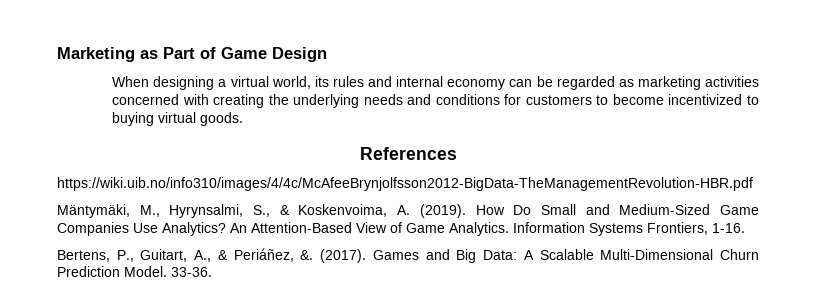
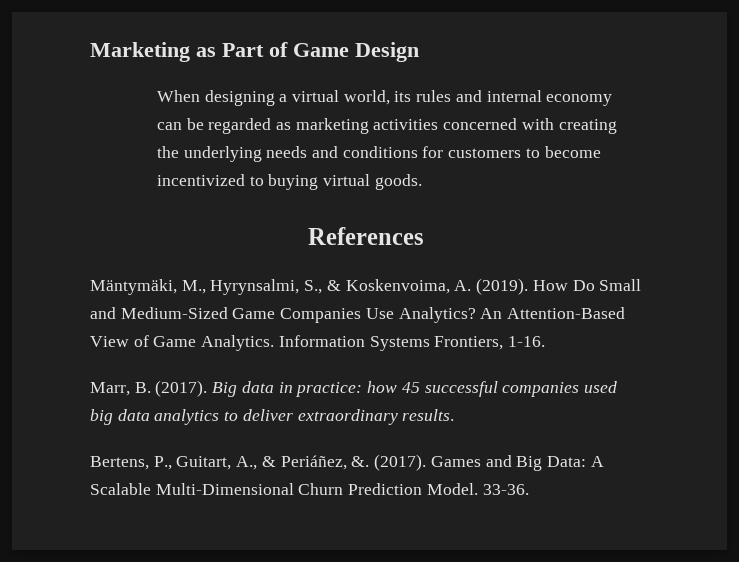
[57,177,753,191] // https://wiki.uib.no/info310/images/4/4c/McAfeeBrynjolfsson2012-BigData-TheManagementRevolution-HBR.pdf -> (424, 236) none
(745, 228) none -> [90,380,617,397] [90,409,455,425] // Marr, B. (2017). Big data in practice: how 45 successful companies used big data analytics to deliver extraordinary results.

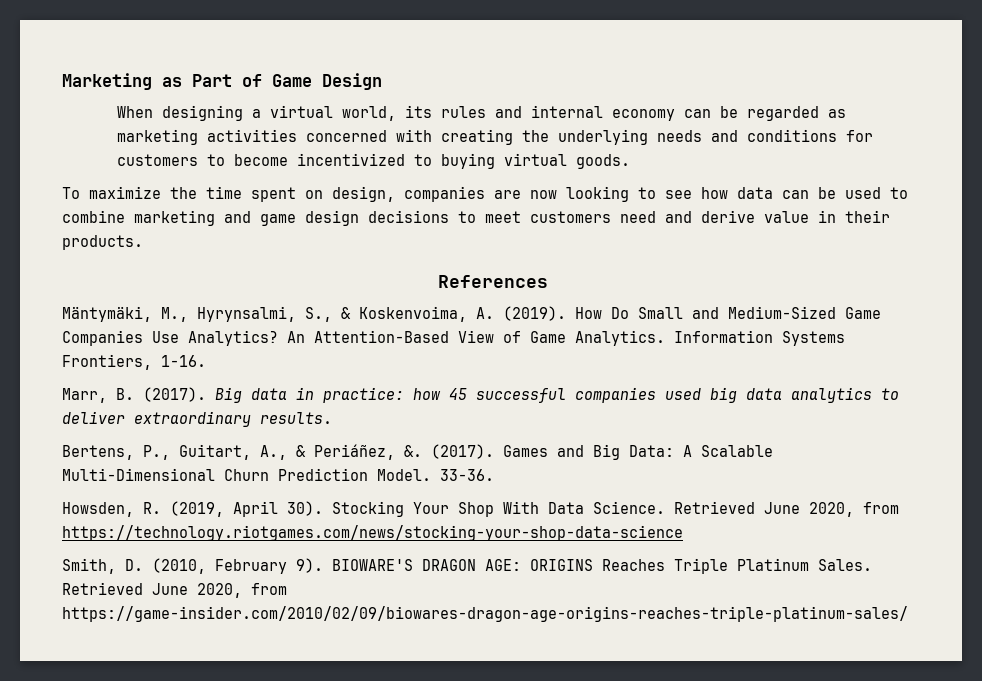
(422, 182) none -> [62,186,908,202] [62,210,890,226] [62,235,143,250] // To maximize the time spent on design, companies are now looking to see how data can be used to combine marketing and game design decisions to meet customers need and derive value in their products.
(529, 489) none -> [62,501,899,517] [62,525,683,541] [62,558,872,574] [62,582,287,598] [62,606,908,622] // Howsden, R. (2019, April 30). Stocking Your Shop With Data Science. Retrieved June 2020, from https://technology.riotgames.com/news/stocking-your-shop-data-science // Smith, D. (2010, February 9). BIOWARE'S DRAGON AGE: ORIGINS Reaches Triple Platinum Sales. Retrieved June 2020, from https://game-insider.com/2010/02/09/biowares-dragon-age-origins-reaches-triple-platinum-sales/

